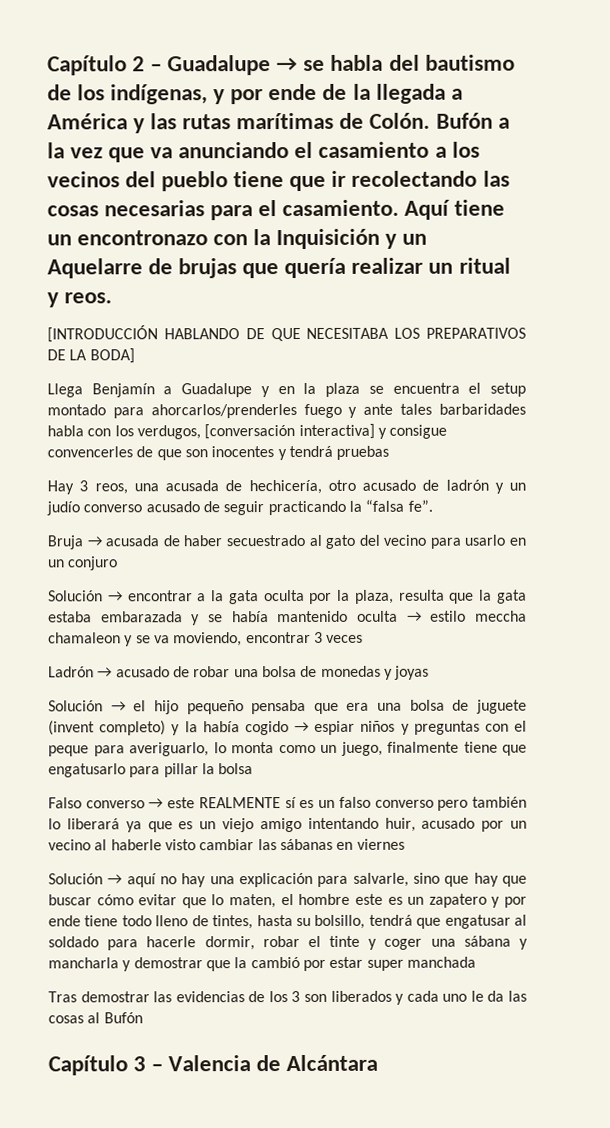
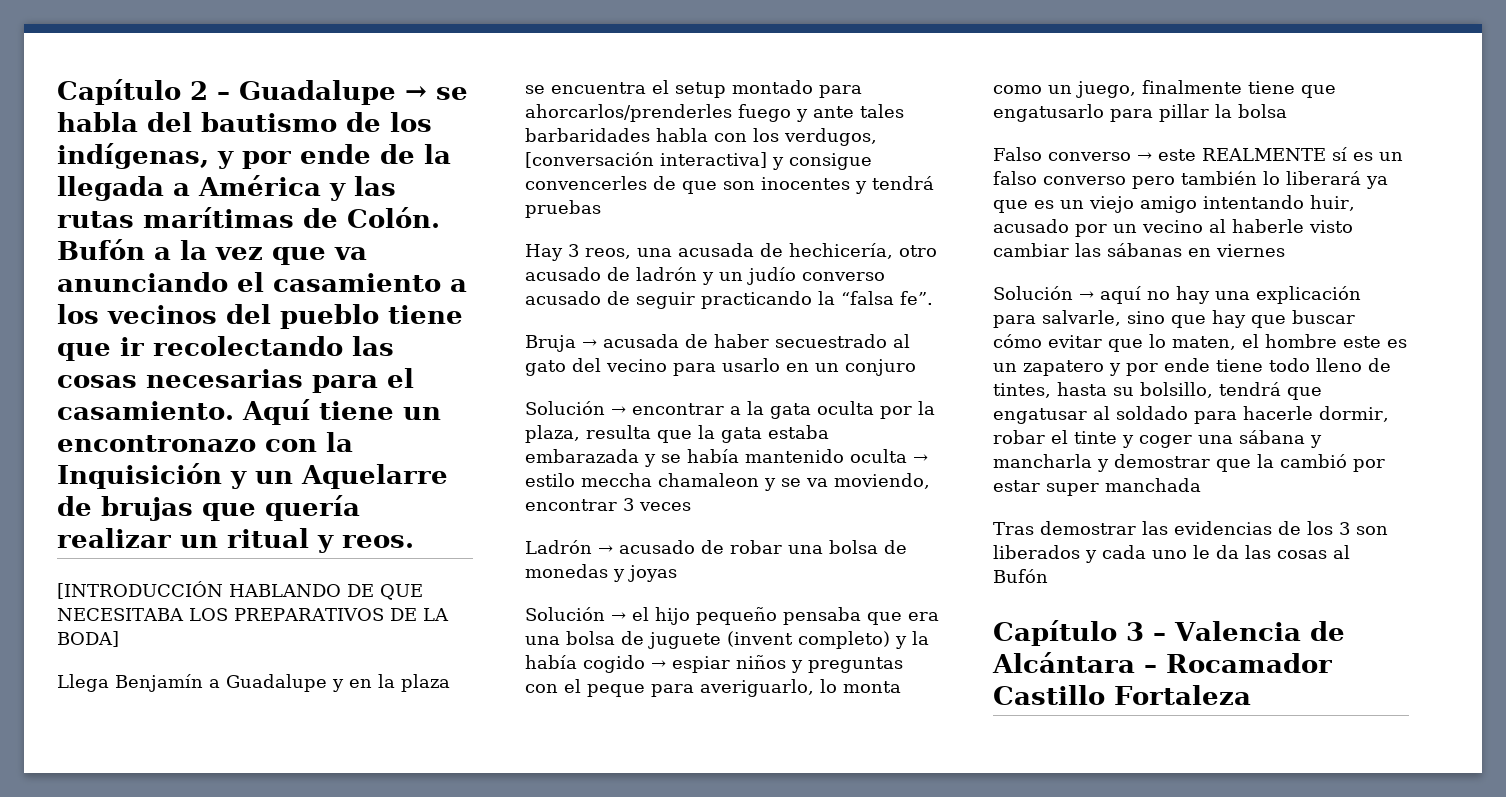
(379, 1063) none -> [1144,653,1332,673] [993,685,1251,705] – Rocamador Castillo Fortaleza

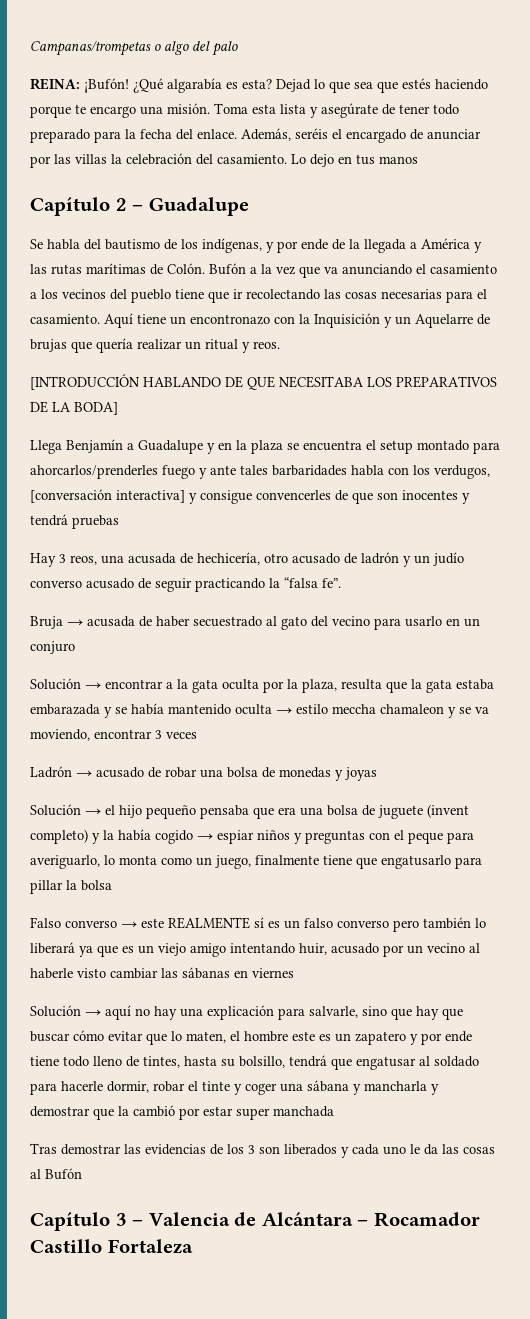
(57, 92) none -> [30,40,238,56] [30,78,488,93] [30,103,459,118] [30,128,481,143] [30,153,418,168] Campanas/trompetas o algo del palo // REINA: ¡Bufón! ¿Qué algarabía es esta? Dejad lo que sea que estés haciendo porque te encargo una misión. Toma esta lista y asegúrate de tener todo preparado para la fecha del enlace. Además, seréis el encargado de anunciar por las villas la celebración del casamiento. Lo dejo en tus manos //
[405,86,468,100] → se -> [30,239,43,249] // Se

